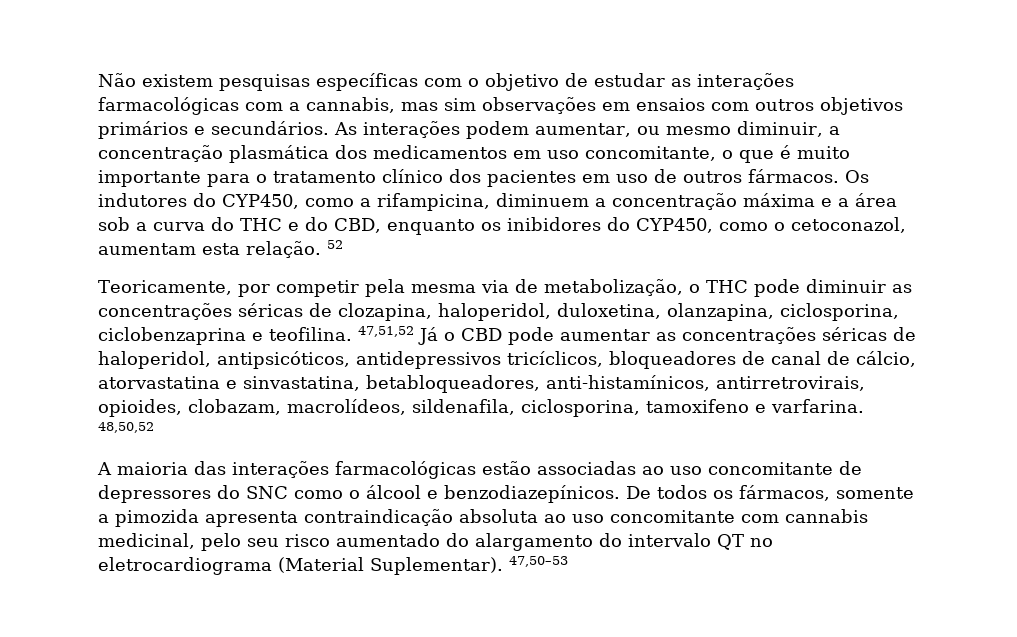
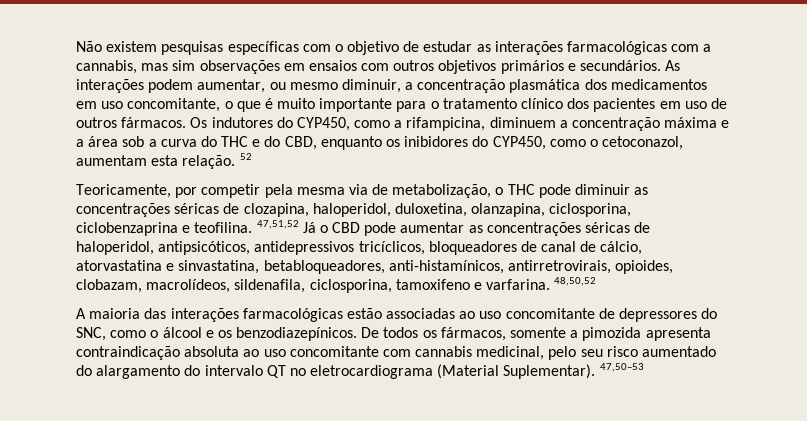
[246,486,288,499] SNC -> [76,327,106,341] SNC,
(438, 494) none -> [217,330,232,338] os

